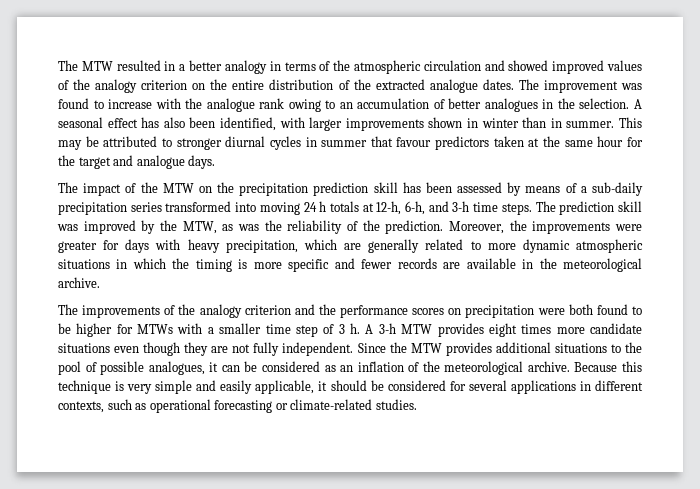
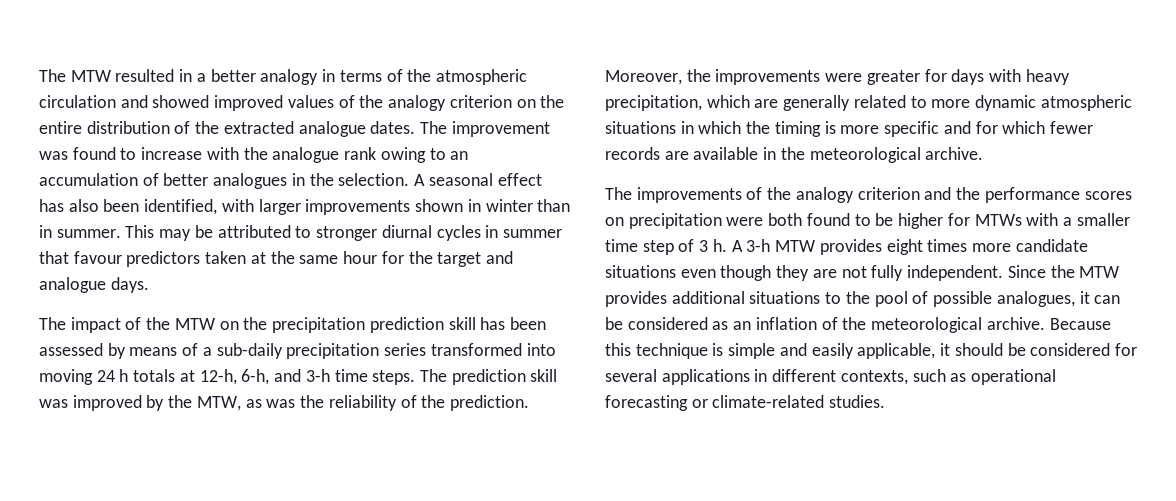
(355, 263) none -> [975,121,1046,134] for which
[127,384,153,394] very -> (724, 349) none

